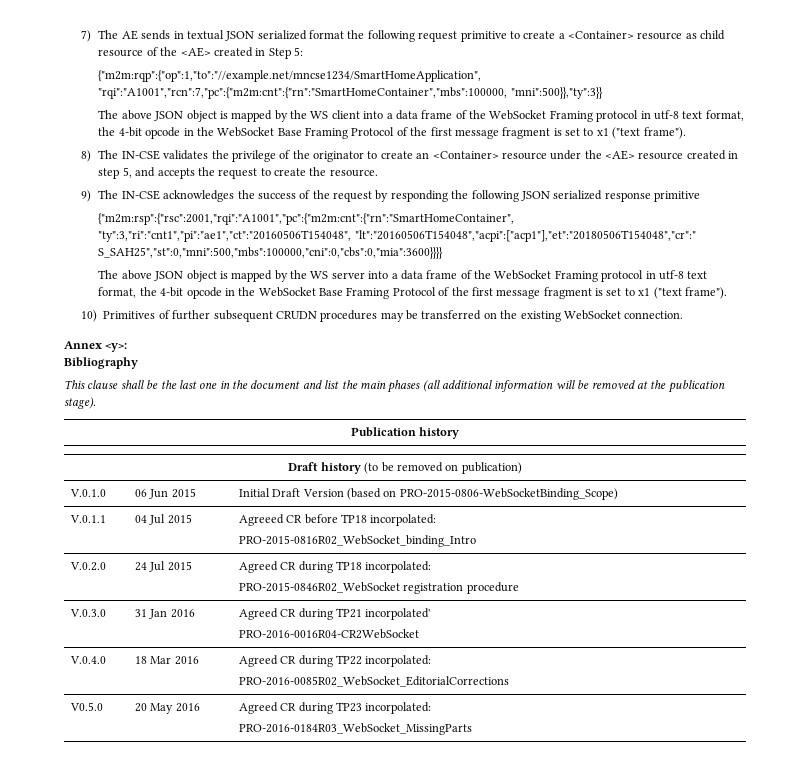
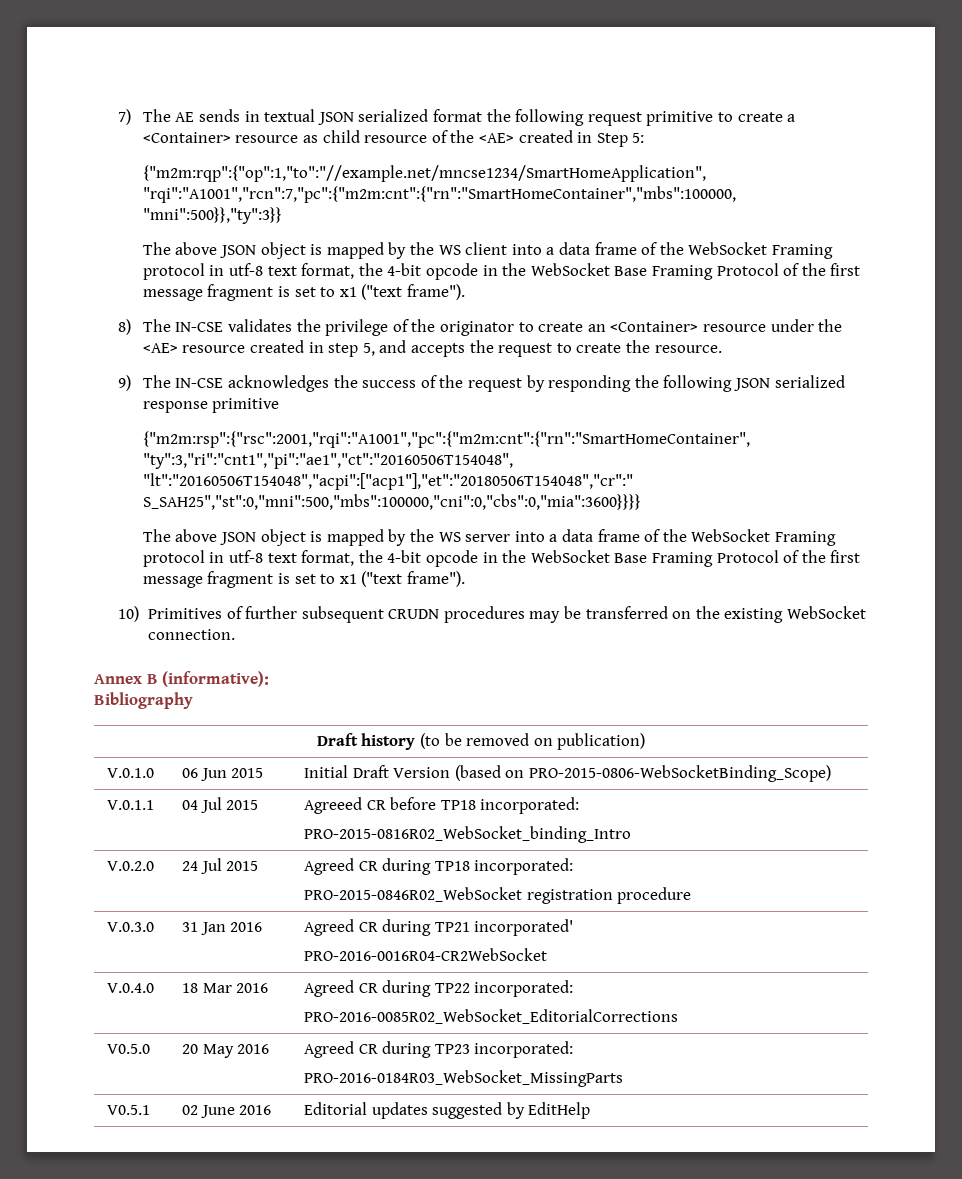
[105,343,128,352] <y>: -> [146,671,270,687] B (informative):
[64,380,725,393] [64,397,96,409] [350,427,460,439] // This clause shall be the last one in the document and list the main phases (all additional information will be removed at the publication stage). // Publication history -> (193, 700) none
[370,514,437,526] incorpolated: -> [480,797,580,814] incorporated:
[365,561,432,573] incorpolated: -> [474,858,574,875] incorporated:
[365,608,431,620] incorpolated' -> [474,919,574,936] incorporated'
[365,655,432,667] incorpolated: -> [474,980,574,997] incorporated:
[365,702,432,714] incorpolated: -> [474,1041,574,1058] incorporated:
(472, 729) none -> [106,1105,150,1115] [181,1105,272,1118] [303,1102,591,1119] // V0.5.1 | 02 June 2016 | Editorial updates suggested by EditHelp

